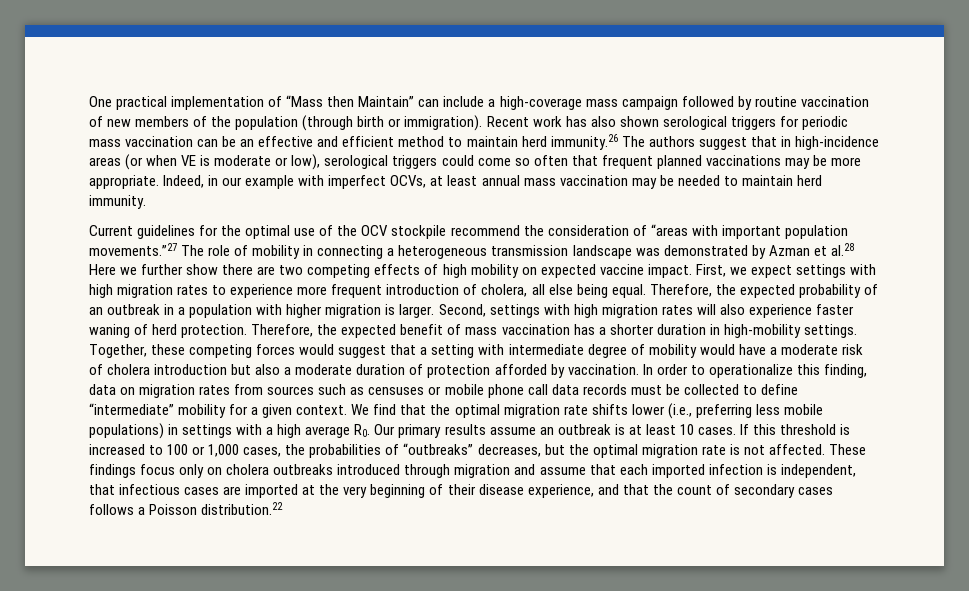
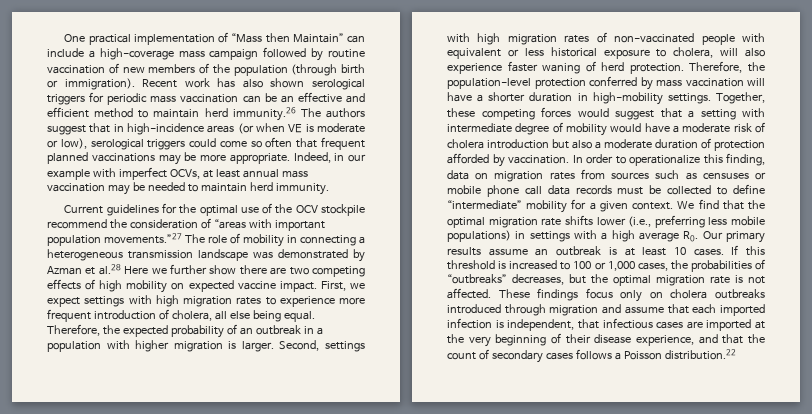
(693, 310) none -> [596,32,765,45] [447,47,714,59] of non-vaccinated people with equivalent or less historical exposure to cholera,
[341,324,595,338] expected benefit of mass vaccination has -> [447,76,765,90] [447,92,472,102] population-level protection conferred by mass vaccination will have

